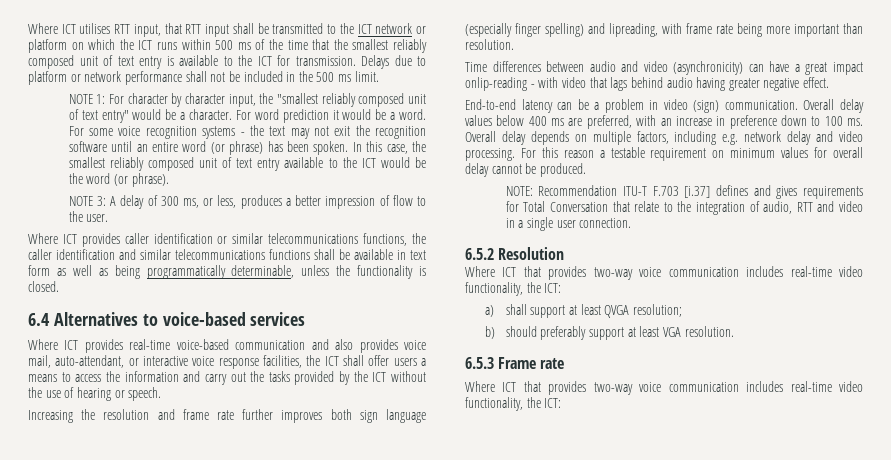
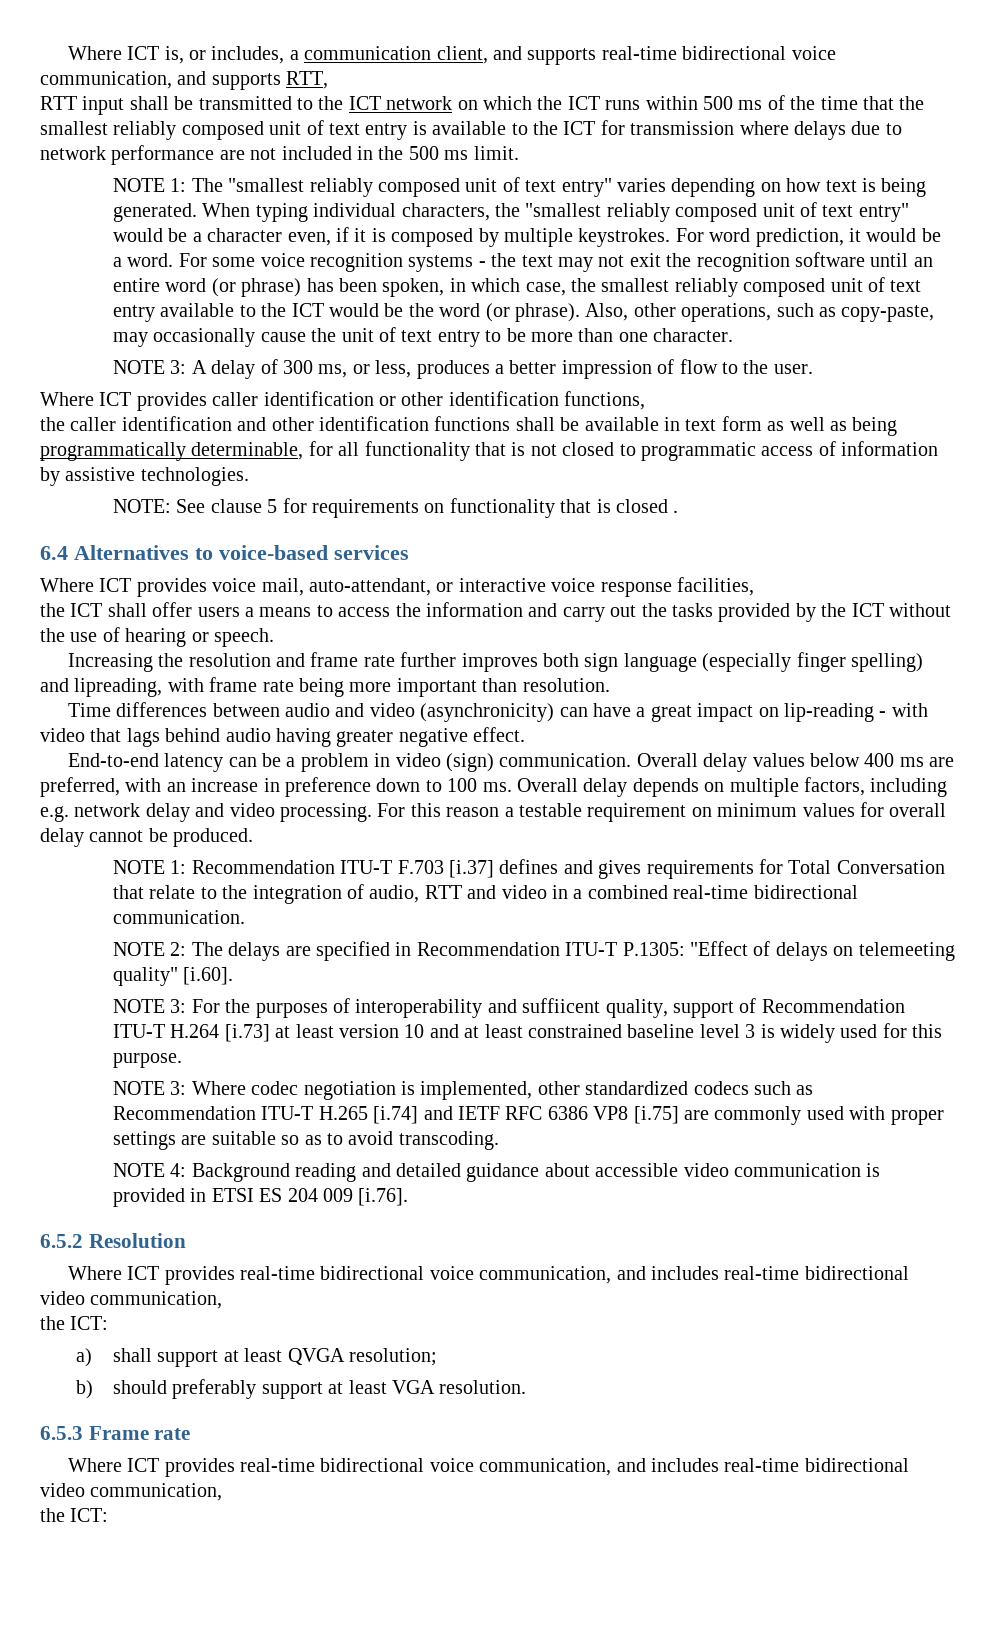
[28,23,182,37] Where ICT utilises RTT input, that -> [67,46,836,65] [40,71,329,90] Where ICT is, or includes, a communication client, and supports real-time bidirectional voice communication, and supports RTT, //
[416,26,426,34] [28,39,67,53] or platform -> (453, 103) none
[295,55,426,69] [28,71,240,85] transmission. Delays due to platform or network performance shall not be -> [630,121,902,140] [40,145,277,165] transmission where delays due to network performance are not
[109,93,256,107] For character by character input, -> [191,177,927,197] [112,203,490,222] The "smallest reliably composed unit of text entry" varies depending on how text is being generated. When typing individual characters,
[188,109,232,120] character. -> [207,227,671,247] character even, if it is composed by multiple keystrokes.
[282,109,329,123] prediction -> [755,228,844,247] prediction,
[313,141,383,155] spoken. In this -> [382,278,521,297] spoken, in which
(169, 180) none -> [585,303,935,322] [112,327,734,347] Also, other operations, such as copy-paste, may occasionally cause the unit of text entry to be more than one character.
[232,233,359,244] similar telecommunications -> [401,391,559,406] other identification
(408, 239) none -> (646, 400) //
[140,249,265,260] similar telecommunications -> [271,416,429,431] other identification
[301,265,426,279] [28,281,59,292] unless the functionality is closed. -> [308,441,939,461] [40,467,249,486] [112,498,679,518] for all functionality that is not closed to programmatic access of information by assistive technologies. // NOTE: See clause 5 for requirements on functionality that is closed .
[129,339,398,353] real-time voice-based communication and also provides -> (207, 587) none
(302, 361) none -> (754, 586) //
[465,77,527,91] onlip-reading -> [758,703,874,722] on lip-reading
[505,186,533,196] NOTE: -> [112,860,187,874] NOTE 1:
[527,217,632,231] [465,247,565,260] [465,266,863,280] [465,282,523,296] single user connection. // 6.5.2 Resolution // Where ICT that provides two-way voice communication includes real-time video functionality, -> [587,885,858,899] [112,910,245,924] [112,941,955,961] [112,967,234,986] [112,998,905,1018] [112,1023,943,1043] [112,1053,182,1068] [112,1081,814,1100] [112,1106,944,1125] [112,1131,499,1150] [112,1163,881,1182] [112,1188,409,1207] [40,1233,186,1248] [67,1266,909,1285] [40,1291,223,1309] combined real-time bidirectional communication. // NOTE 2: The delays are specified in Recommendation ITU-T P.1305: "Effect of delays on telemeeting quality" [i.60]. // NOTE 3: For the purposes of interoperability and suffiicent quality, support of Recommendation ITU-T H.264 [i.73] at least version 10 and at least constrained baseline level 3 is widely used for this purpose. // NOTE 3: Where codec negotiation is implemented, other standardized codecs such as Recommendation ITU‑T H.265 [i.74] and IETF RFC 6386 VP8 [i.75] are commonly used with proper settings are suitable so as to avoid transcoding. // NOTE 4: Background reading and detailed guidance about accessible video communication is provided in ETSI ES 204 009 [i.76]. // 6.5.2 Resolution // Where ICT provides real-time bidirectional voice communication, and includes real-time bidirectional video communication, //
[523,381,863,395] [465,397,523,411] that provides two-way voice communication includes real-time video functionality, -> [164,1458,909,1477] [40,1483,223,1501] provides real-time bidirectional voice communication, and includes real-time bidirectional video communication, //

